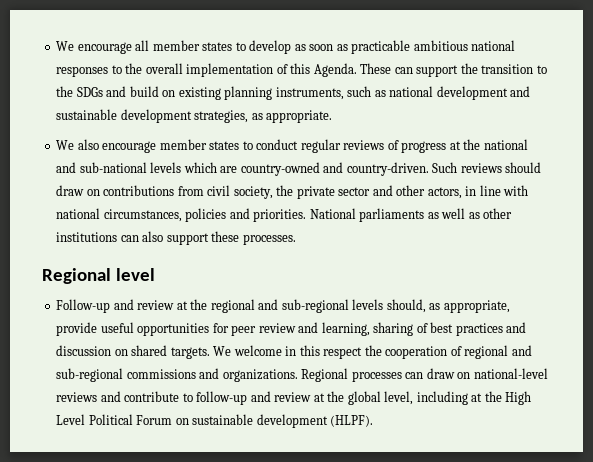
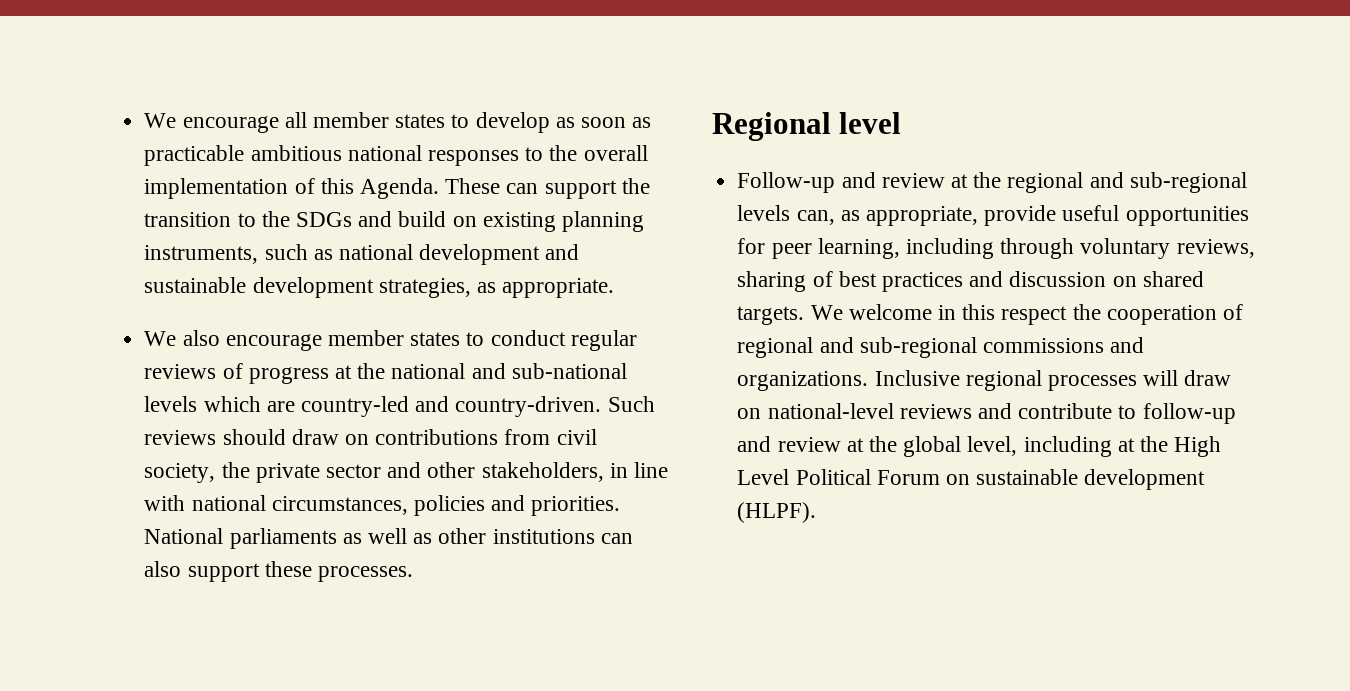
[240,162,320,176] country-owned -> [300,396,409,417] country-led
[427,187,462,199] actors, -> [481,462,604,482] stakeholders,
[386,299,426,313] should, -> [796,210,835,225] can,
[258,322,370,336] review and learning, -> [817,238,1255,259] learning, including through voluntary reviews,
[301,368,424,382] Regional processes can -> [874,370,1179,391] Inclusive regional processes will

